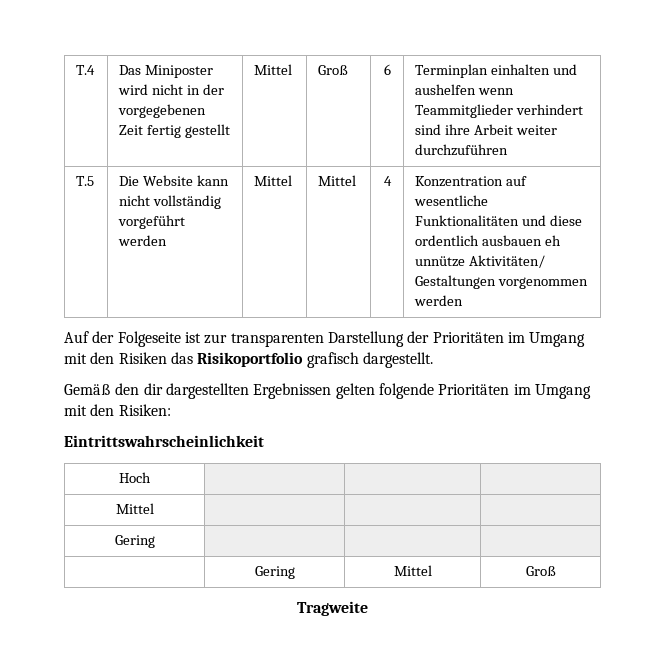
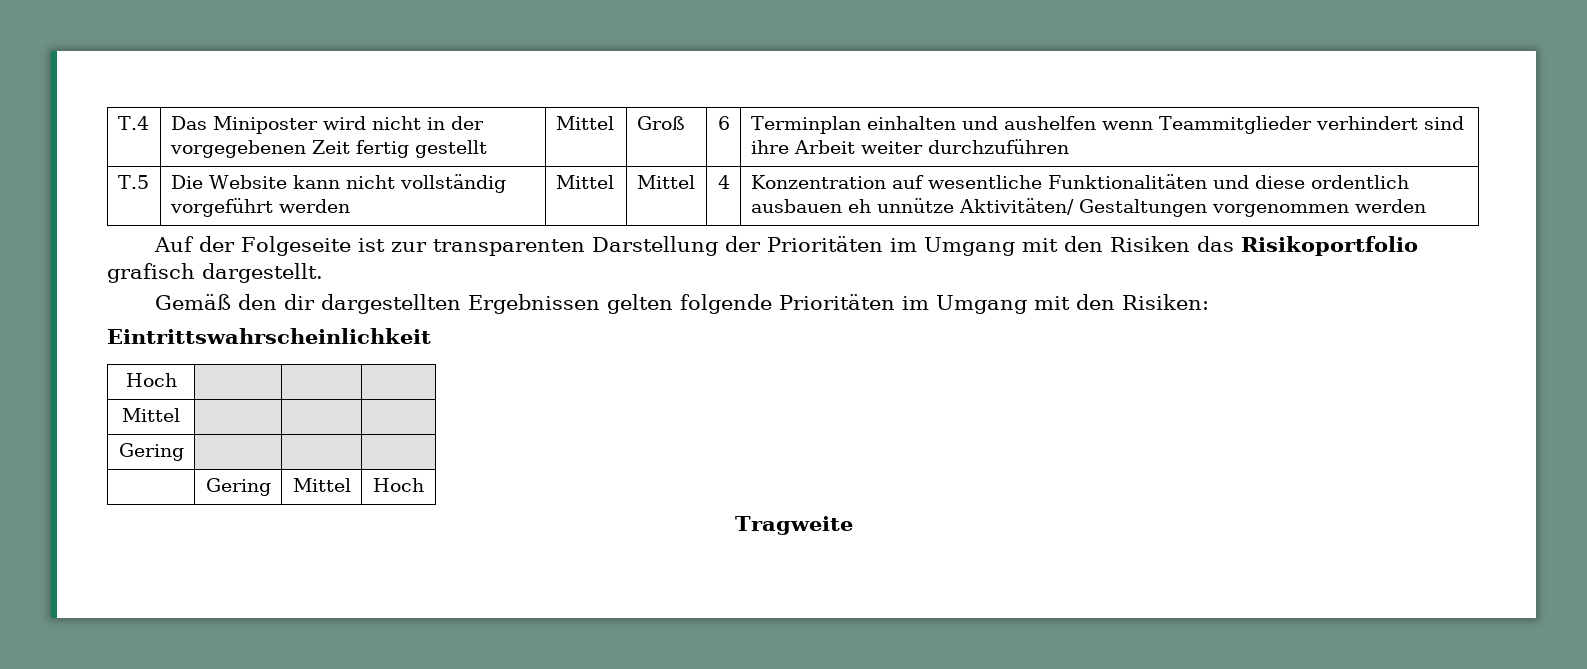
[525,566,556,576] Groß -> [373,478,424,492] Hoch

